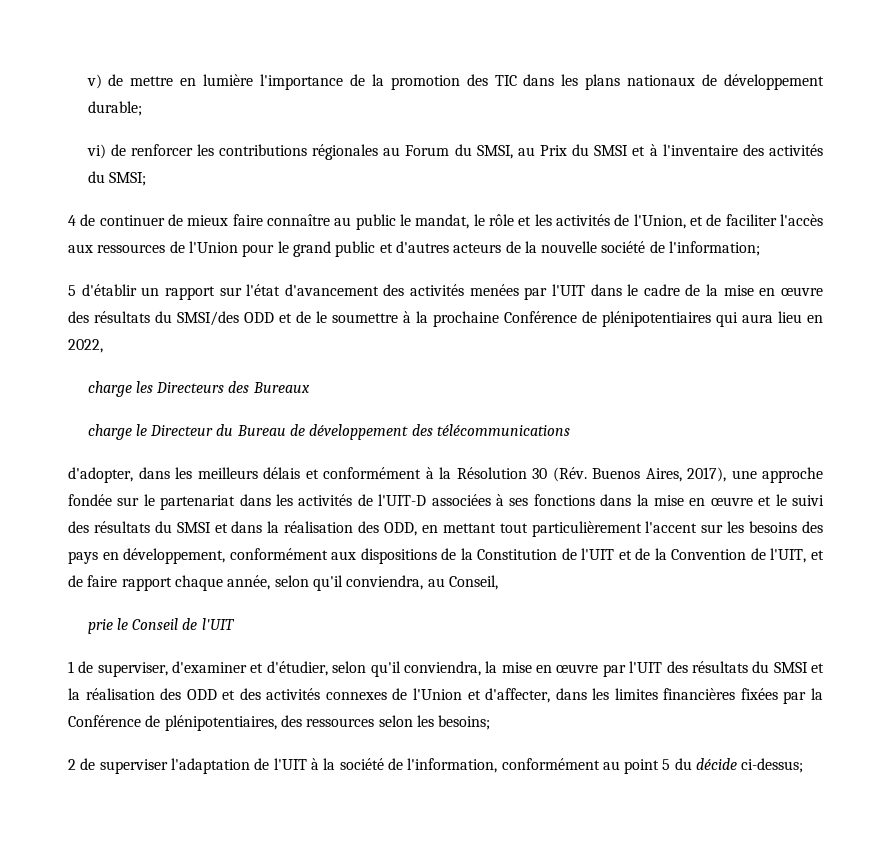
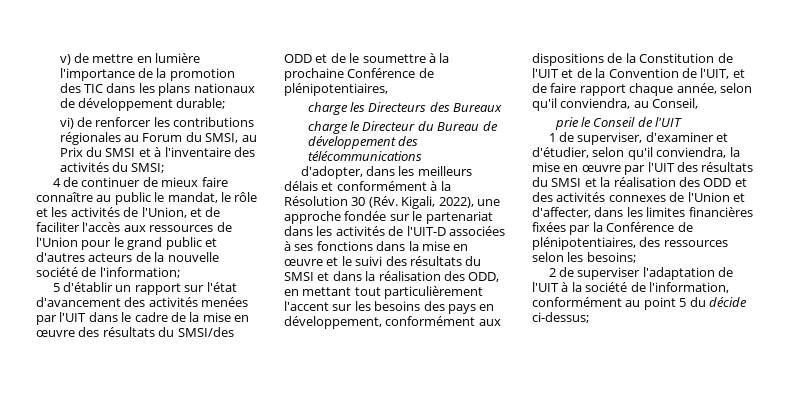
[602,311,823,327] [68,339,103,353] plénipotentiaires qui aura lieu en 2022, -> [284,83,388,96] plénipotentiaires,
[592,467,726,482] Buenos Aires, 2017), -> [401,196,474,209] Kigali, 2022),

